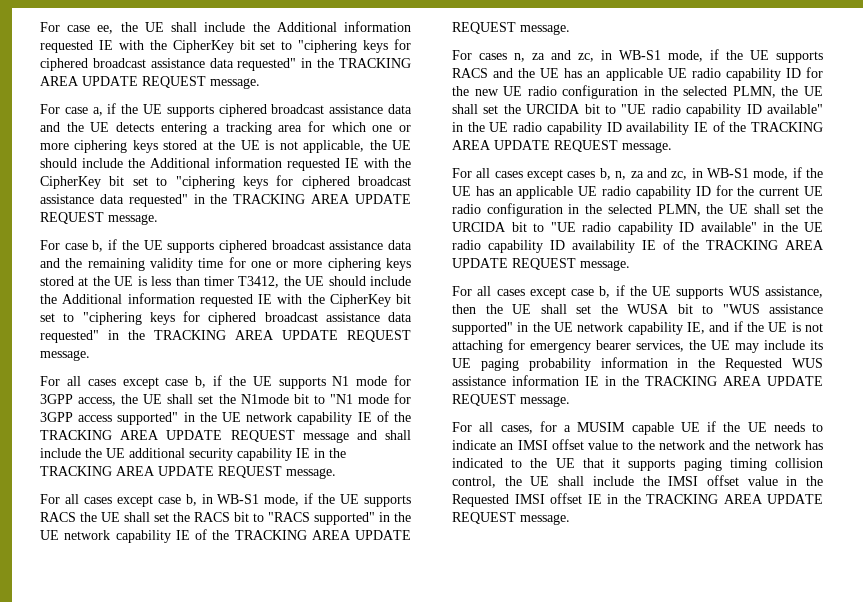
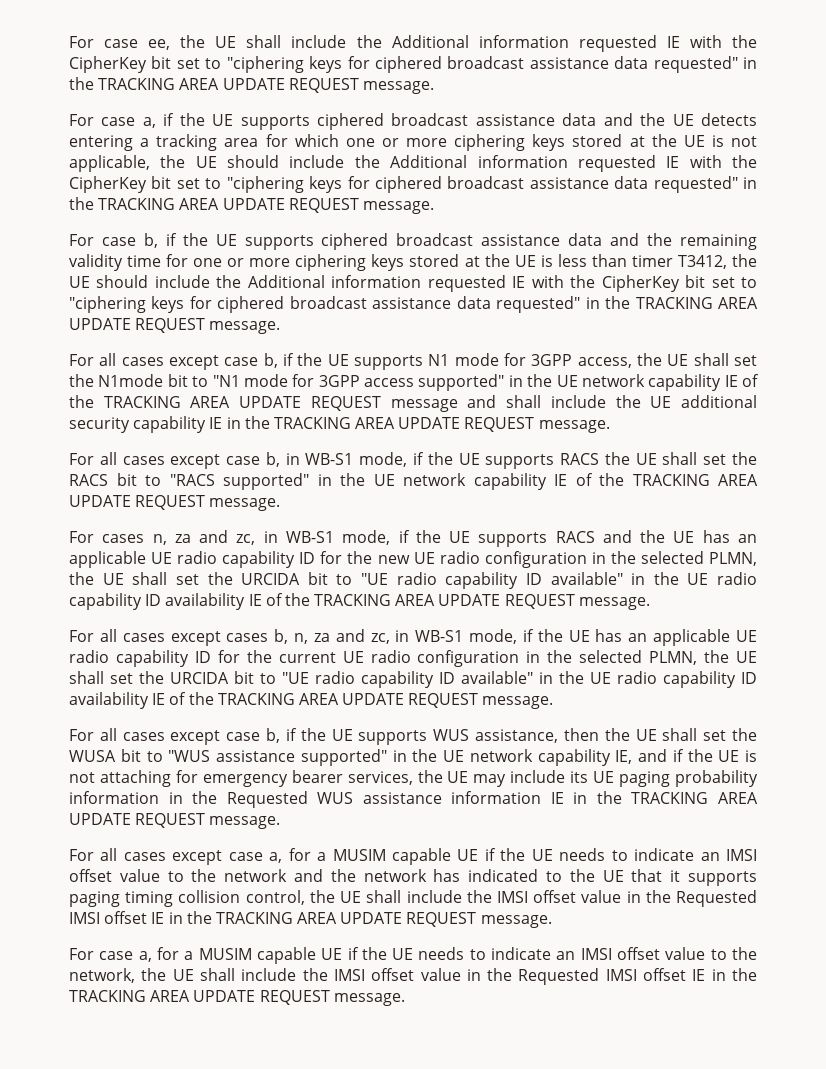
[500,425,533,434] cases, -> [123,850,283,865] cases except case a,
(570, 519) none -> [69,947,757,964] [69,968,757,985] [69,990,405,1006] // For case a, for a MUSIM capable UE if the UE needs to indicate an IMSI offset value to the network, the UE shall include the IMSI offset value in the Requested IMSI offset IE in the TRACKING AREA UPDATE REQUEST message.

